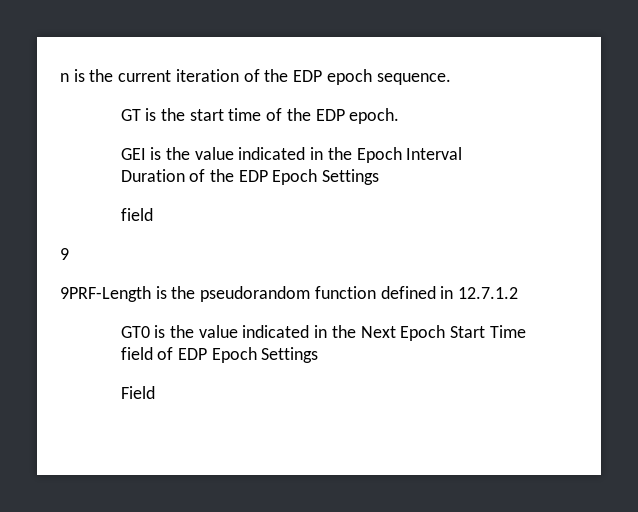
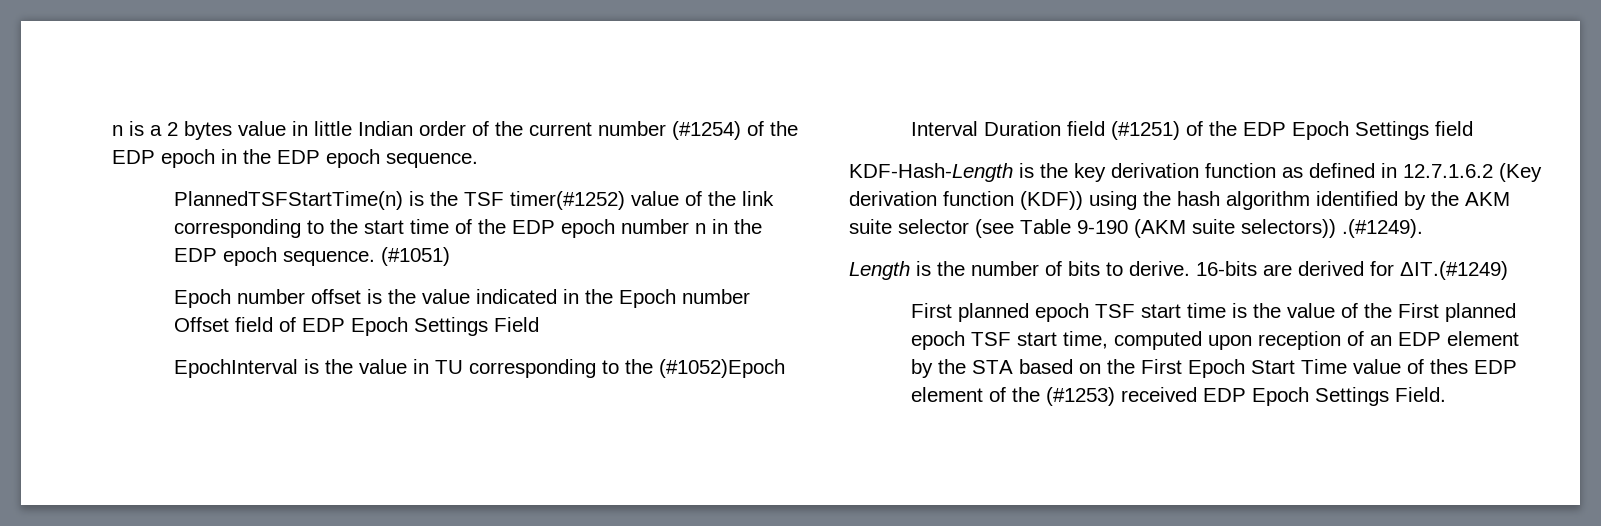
[89,69,260,82] the current iteration of -> [150,121,798,140] [112,149,237,168] a 2 bytes value in little Indian order of the current number (#1254) of the EDP epoch in
[120,108,186,121] GT is the -> [173,191,774,210] [173,219,358,238] PlannedTSFStartTime(n) is the TSF timer(#1252) value of the link corresponding to the
[349,108,400,124] [120,148,146,160] epoch. // GEI -> [560,219,762,238] [173,247,450,266] [173,289,361,308] epoch number n in the EDP epoch sequence. (#1051) // Epoch number offset
[406,147,463,160] [120,169,185,182] Interval Duration -> [681,289,750,304] [173,317,539,336] [173,359,785,378] [910,121,1180,140] number Offset field of EDP Epoch Settings Field // EpochInterval is the value in TU corresponding to the (#1052)Epoch Interval Duration field (#1251)
(380, 177) // -> (1429, 130) none
[60,248,69,260] [60,286,519,302] [120,325,526,341] [120,347,319,363] [120,386,155,399] 9 // 9PRF-Length is the pseudorandom function defined in 12.7.1.2 // GT0 is the value indicated in the Next Epoch Start Time field of EDP Epoch Settings // Field -> [849,163,1542,182] [849,191,1510,210] [849,219,1423,238] [849,261,1508,280] [910,303,1516,322] [910,331,1519,350] [910,359,1517,378] [910,387,1446,406] KDF-Hash-Length is the key derivation function as defined in 12.7.1.6.2 (Key derivation function (KDF)) using the hash algorithm identified by the AKM suite selector (see Table 9-190 (AKM suite selectors)) .(#1249). // Length is the number of bits to derive. 16-bits are derived for ΔIT.(#1249) // First planned epoch TSF start time is the value of the First planned epoch TSF start time, computed upon reception of an EDP element by the STA based on the First Epoch Start Time value of thes EDP element of the (#1253) received EDP Epoch Settings Field.

